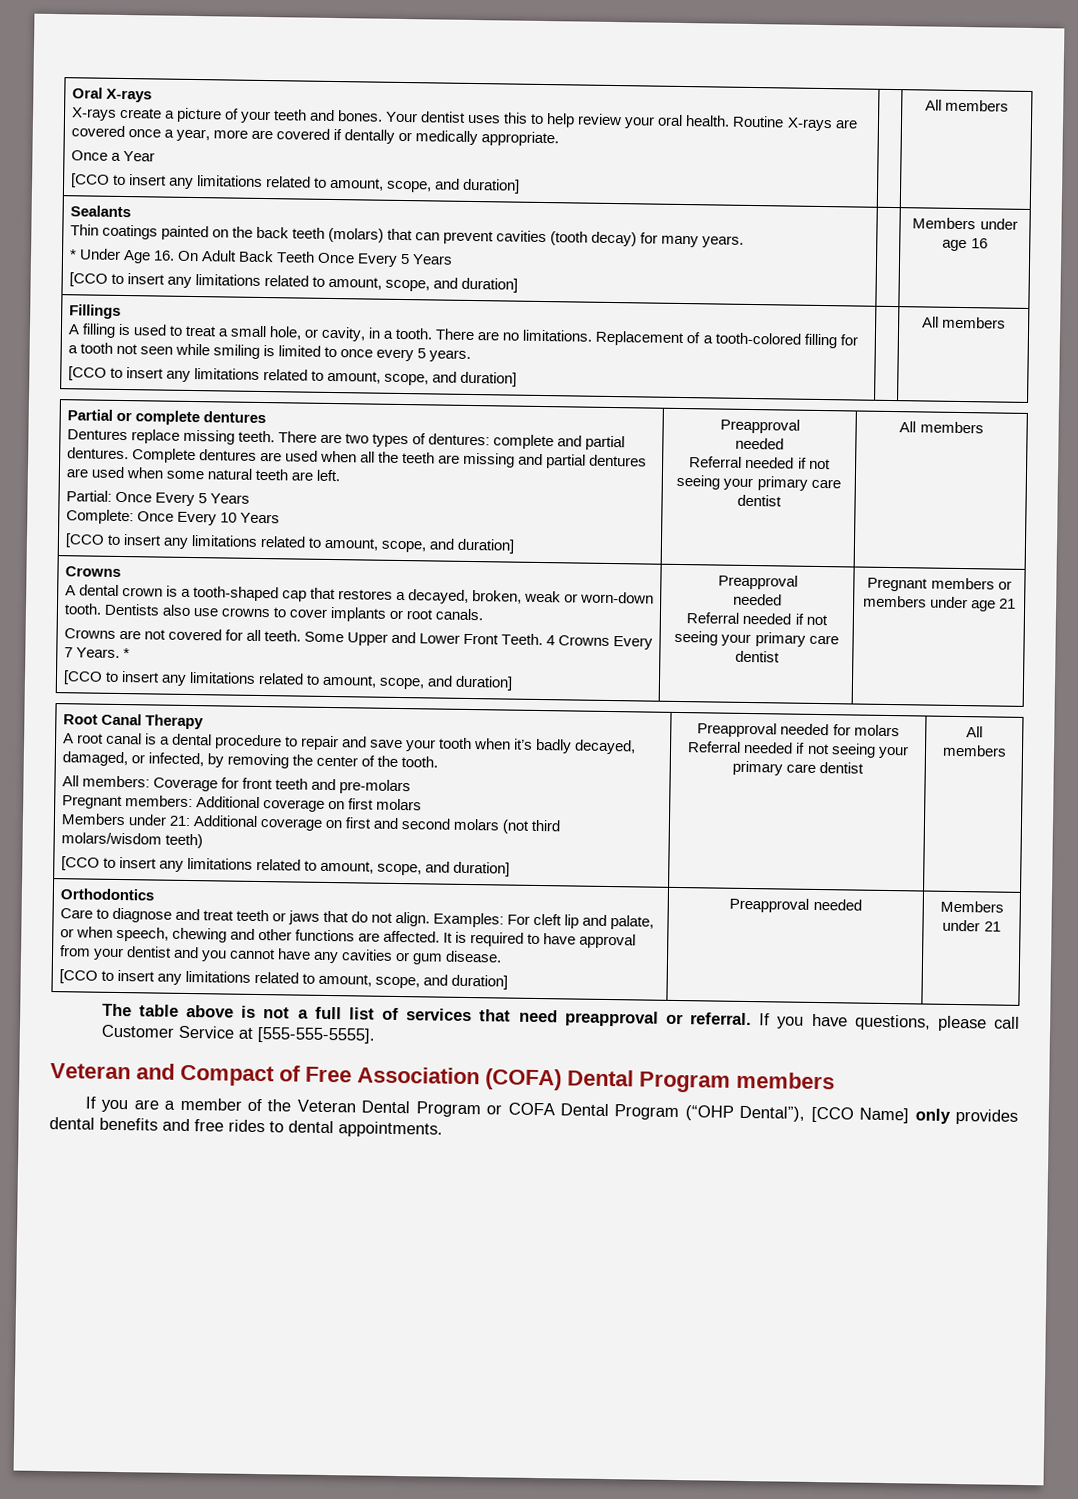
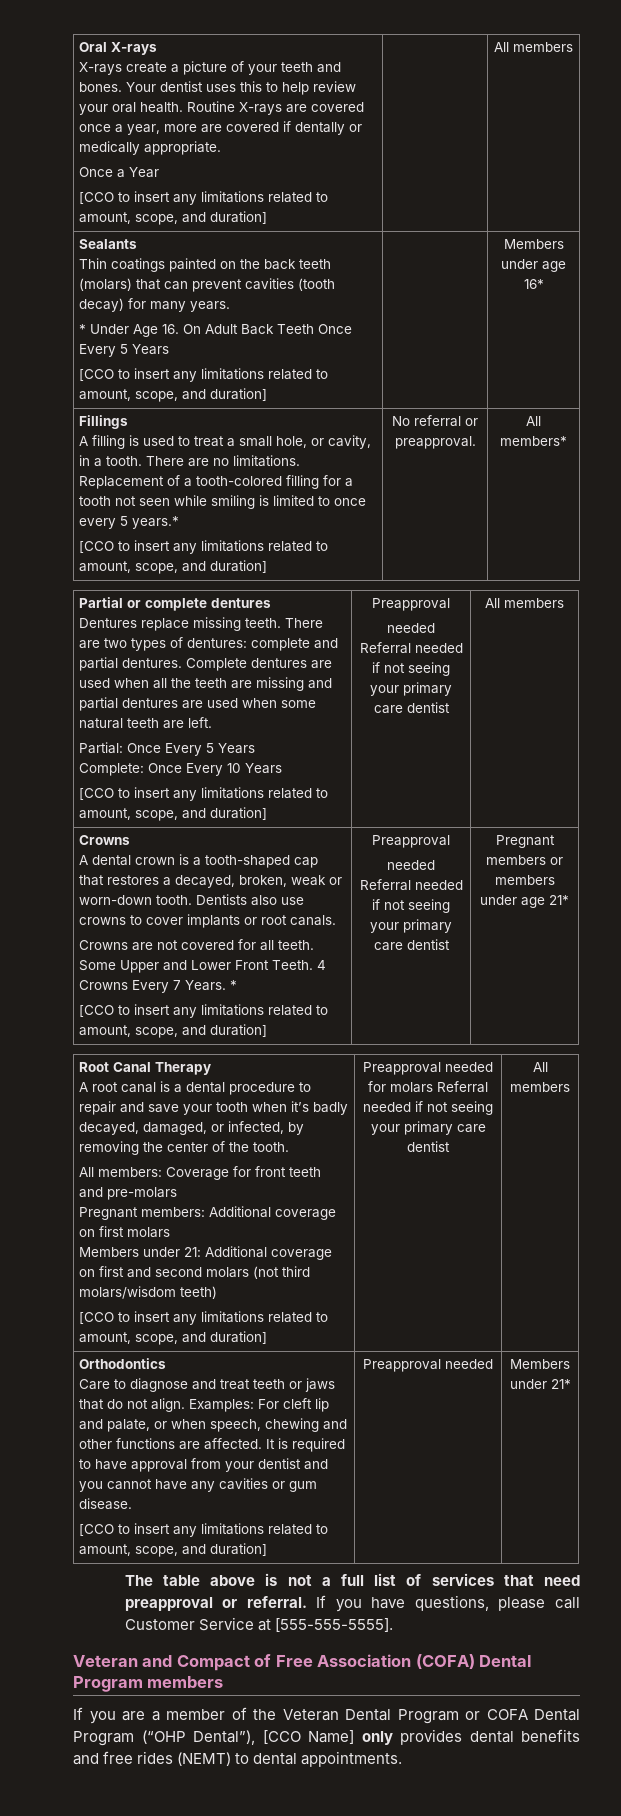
[970,238,988,249] 16 -> [523,279,544,289] 16*
[429,349,472,362] years. -> [132,516,180,529] years.*
[921,316,1007,329] | All members -> [392,415,479,427] [394,436,476,449] [526,416,541,426] [500,436,567,446] No referral or preapproval. | All members*
[999,598,1017,609] 21 -> [549,895,569,905] 21*
[983,921,1001,932] 21 -> [550,1379,571,1389] 21*
(265, 1126) none -> [177,1752,232,1766] (NEMT)

